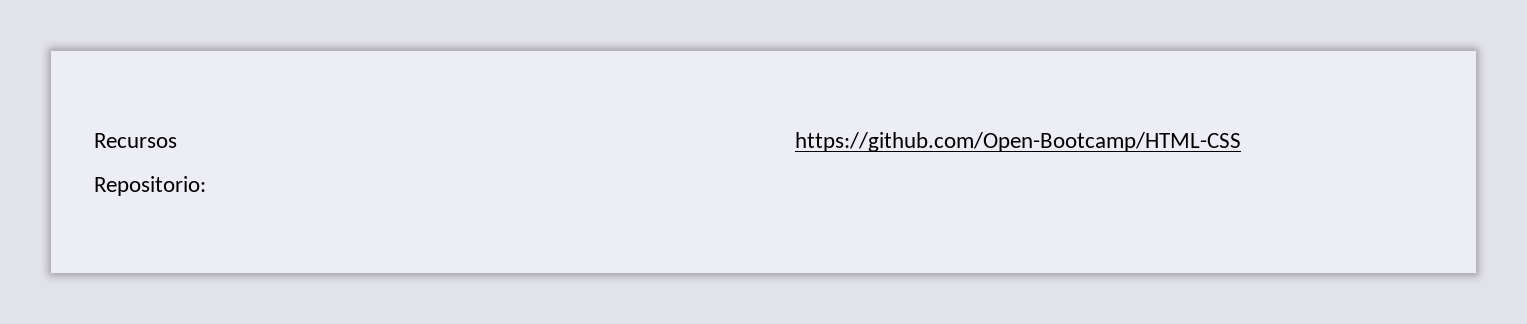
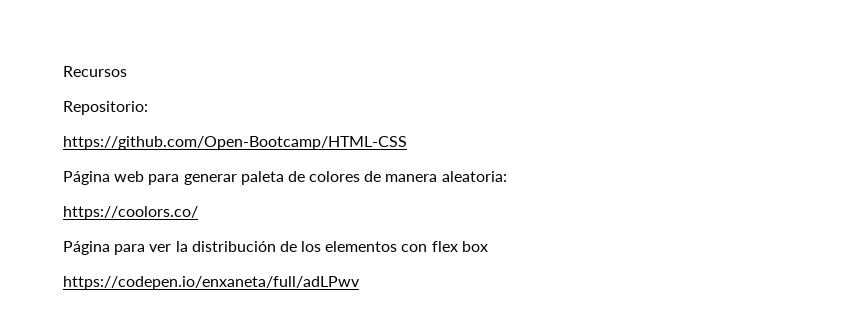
(1241, 142) none -> [63,171,507,185] [63,206,198,220] [63,241,488,255] [63,276,360,290] // Página web para generar paleta de colores de manera aleatoria: // https://coolors.co/ // Página para ver la distribución de los elementos con flex box // https://codepen.io/enxaneta/full/adLPwv

